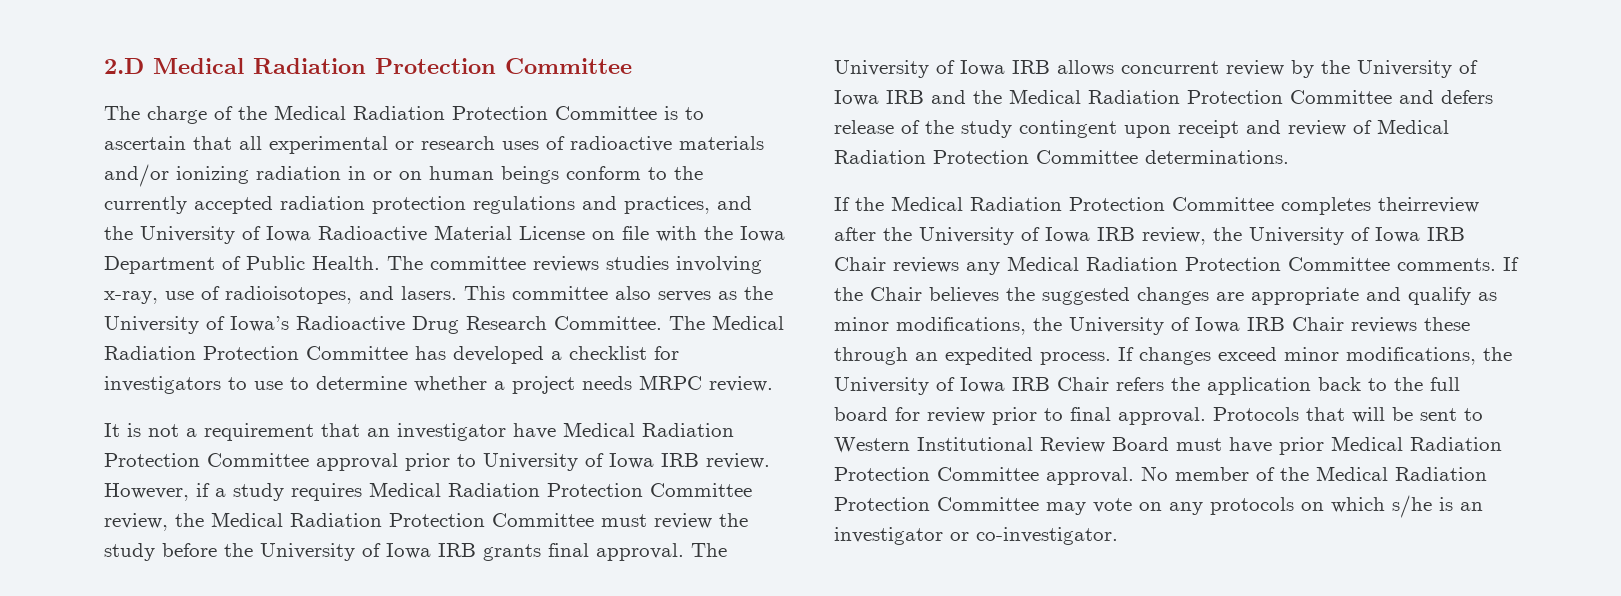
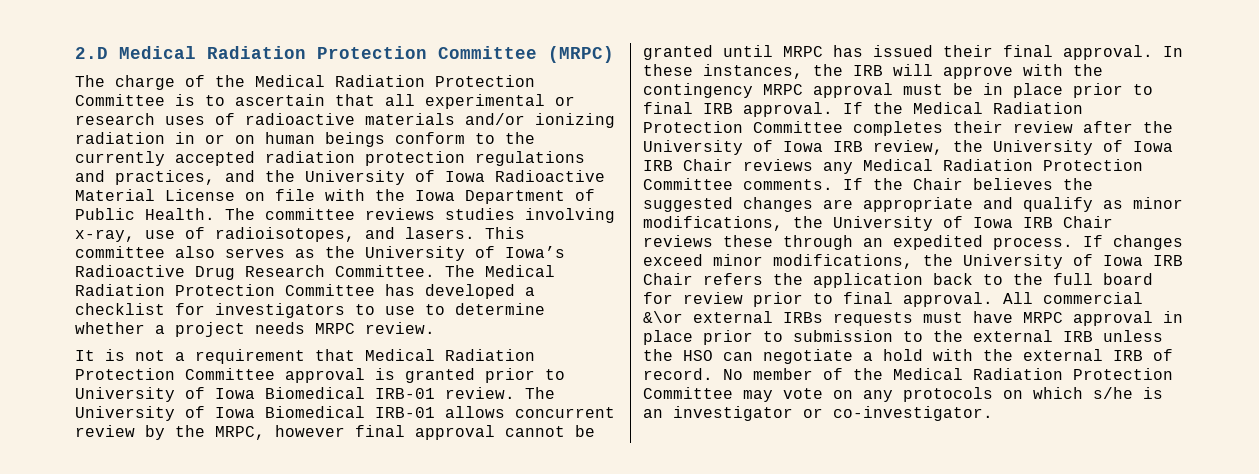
(632, 66) none -> [548,46,614,63] (MRPC)
[367,423,556,441] an investigator have -> (355, 355) none
(398, 462) none -> [375,368,475,383] is granted
[661,453,770,469] [104,482,752,501] [104,512,748,531] [104,543,684,561] IRB review. However, if a study requires Medical Radiation Protection Committee review, the Medical Radiation Protection Committee must review the study before the University of Iowa IRB grants final approval. -> [265,387,515,399] Biomedical IRB-01 review.
[1012,60,1050,74] IRB -> [265,406,435,418] Biomedical IRB-01
[1357,60,1478,78] [834,89,1493,106] [834,119,1449,138] [834,150,1289,164] University of Iowa IRB and the Medical Radiation Protection Committee and defers release of the study contingent upon receipt and review of Medical Radiation Protection Committee determinations. // -> [215,425,595,440] [643,45,1183,60] [643,64,1103,79] [643,83,1153,98] [643,102,833,117] MRPC, however final approval cannot be granted until MRPC has issued their final approval. In these instances, the IRB will approve with the contingency MRPC approval must be in place prior to final IRB approval.
[1378,197,1479,213] theirreview -> [953,121,1073,133] their review
[1213,407,1483,423] [834,436,1502,455] [834,467,1134,485] Protocols that will be sent to Western Institutional Review Board must have prior Medical Radiation Protection Committee approval. -> [1003,292,1143,304] [643,311,1183,326] [643,330,1163,345] [643,349,1173,364] [643,368,713,380] All commercial &\or external IRBs requests must have MRPC approval in place prior to submission to the external IRB unless the HSO can negotiate a hold with the external IRB of record.

